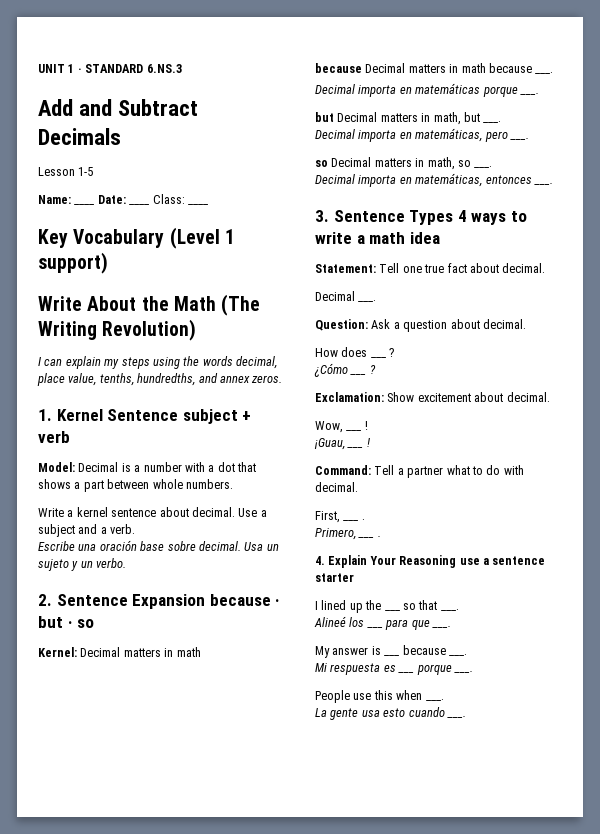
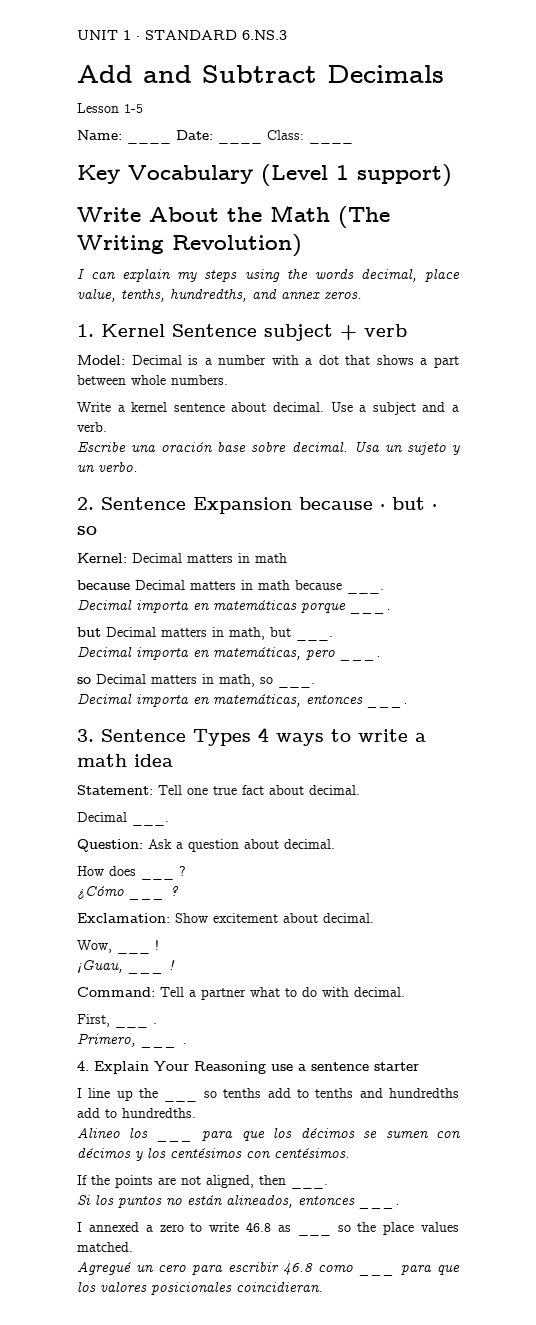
[321,600,347,610] lined -> [88,1088,111,1098] line
[418,600,459,611] [314,616,365,627] [366,619,451,630] [315,646,381,658] [384,655,400,656] [402,645,467,656] [315,663,396,675] [398,664,473,675] [315,690,444,703] [315,707,466,720] that ___. // Alineé los ___ para que ___. // My answer is ___ because ___. // Mi respuesta es ___ porque ___. // People use this when ___. // La gente usa esto cuando ___. -> [223,1088,460,1098] [77,1108,196,1118] [77,1128,149,1138] [156,1128,462,1142] [77,1148,350,1161] [77,1175,328,1189] [77,1195,400,1209] [77,1222,291,1232] [297,1232,331,1236] [337,1222,459,1235] [77,1242,133,1252] [77,1262,353,1275] [359,1265,460,1276] [77,1282,323,1295] tenths add to tenths and hundredths add to hundredths. // Alineo los ___ para que los décimos se sumen con décimos y los centésimos con centésimos. // If the points are not aligned, then ___. // Si los puntos no están alineados, entonces ___. // I annexed a zero to write 46.8 as ___ so the place values matched. // Agregué un cero para escribir 46.8 como ___ para que los valores posicionales coincidieran.

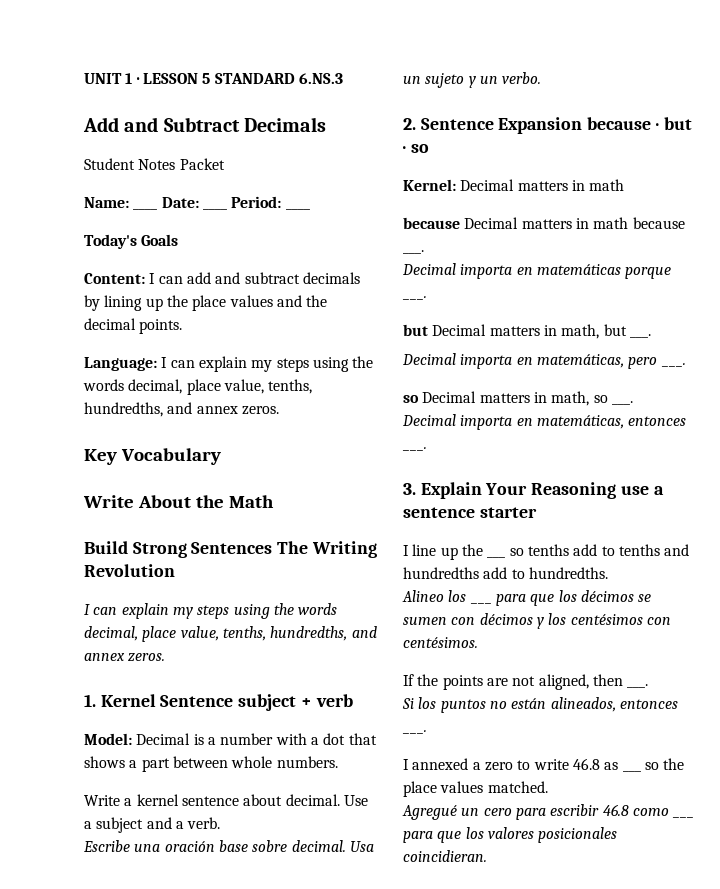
(140, 38) none -> [142,73,211,84] LESSON 5
[77,103,143,113] Lesson 1-5 -> [84,158,225,170] Student Notes Packet
[267,130,304,140] [309,140,353,144] Class: ____ -> [231,196,282,208] [285,208,310,210] [84,234,179,249] [84,272,360,284] [84,295,328,311] [84,318,183,334] [84,356,374,372] [83,379,313,395] [84,402,279,417] Period: ____ // Today's Goals // Content: I can add and subtract decimals by lining up the place values and the decimal points. // Language: I can explain my steps using the words decimal, place value, tenths, hundredths, and annex zeros.
[261,164,452,187] (Level 1 support) -> (221, 456) none
[338,206,390,228] [77,234,302,257] (The Writing Revolution) -> [84,541,377,558] [84,564,175,577] // Build Strong Sentences The Writing Revolution
[101,727,426,746] [77,754,173,767] [77,785,360,795] [77,812,169,826] [77,839,335,852] [77,866,136,876] [141,876,174,880] [179,866,186,876] [77,886,165,900] [170,886,179,896] [77,913,374,923] [77,940,150,954] [155,940,159,950] [77,960,164,974] [169,960,175,970] [77,987,405,1000] [77,1014,148,1028] [153,1023,157,1024] [77,1033,177,1048] [182,1043,187,1044] [77,1061,89,1071] Sentence Types 4 ways to write a math idea // Statement: Tell one true fact about decimal. // Decimal ___. // Question: Ask a question about decimal. // How does ___ ? // ¿Cómo ___ ? // Exclamation: Show excitement about decimal. // Wow, ___ ! // ¡Guau, ___ ! // Command: Tell a partner what to do with decimal. // First, ___ . // Primero, ___ . // 4. -> (416, 489) none

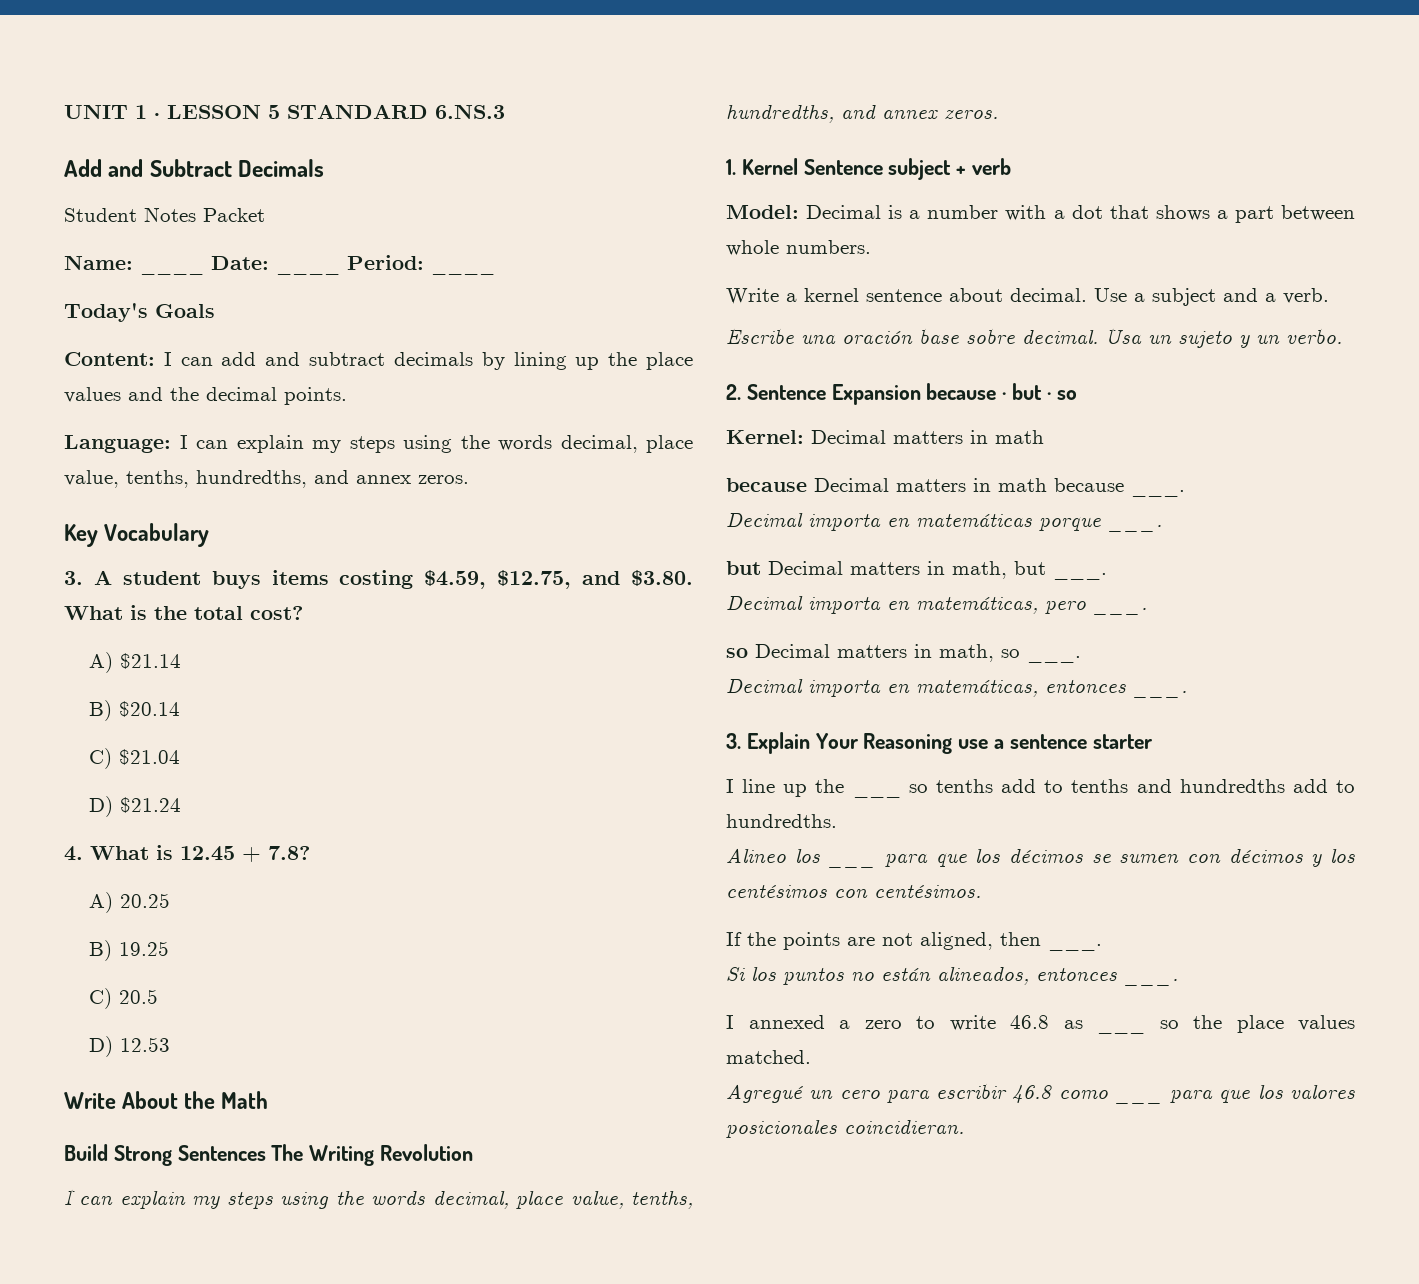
(221, 456) none -> [64,570,694,589] [64,605,303,620] [89,652,182,673] [89,700,181,721] [89,748,181,769] [89,796,182,817] [64,845,310,862] [89,892,171,913] [89,940,170,961] [89,988,159,1009] [89,1036,171,1057] // 3. A student buys items costing $4.59, $12.75, and $3.80. What is the total cost? // A) $21.14 // B) $20.14 // C) $21.04 // D) $21.24 // 4. What is 12.45 + 7.8? // A) 20.25 // B) 19.25 // C) 20.5 // D) 12.53

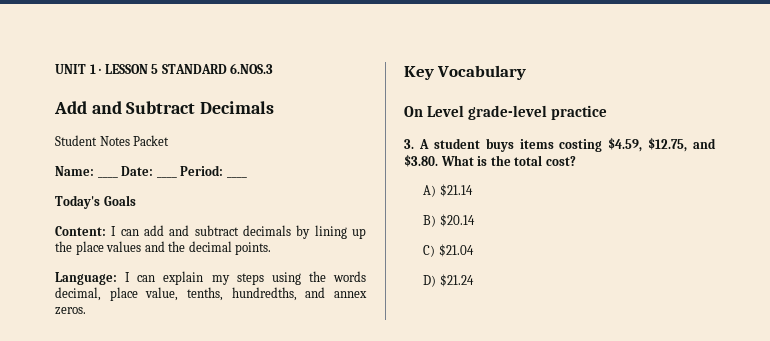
[435,104,505,119] 6.NS.3 -> [230,63,274,74] 6.NOS.3
(210, 535) none -> [404,105,608,120] // On Level grade-level practice
[64,845,310,862] [89,892,171,913] [89,940,170,961] [89,988,159,1009] [89,1036,171,1057] [64,1091,269,1109] [64,1144,474,1166] [64,1189,693,1209] [726,104,998,123] [726,158,1012,180] [726,205,1355,223] [726,240,871,256] [726,288,1329,306] [726,328,1342,348] [726,383,1077,405] [726,430,1044,444] [726,478,1185,497] [726,512,1162,532] [726,561,1107,580] [726,595,1147,615] [726,644,1081,663] [726,678,1187,698] [726,732,1152,754] [726,779,845,797] [852,793,901,798] [908,779,1355,793] [726,814,837,828] [726,848,820,863] [828,848,1355,868] [726,884,981,898] [726,932,1102,951] [726,966,1178,986] [726,1015,1083,1031] [1097,1029,1145,1034] [1159,1015,1355,1033] [726,1050,811,1064] [726,1083,1108,1103] [1114,1084,1355,1104] [726,1119,964,1138] // 4. What is 12.45 + 7.8? // A) 20.25 // B) 19.25 // C) 20.5 // D) 12.53 // Write About the Math // Build Strong Sentences The Writing Revolution // I can explain my steps using the words decimal, place value, tenths, hundredths, and annex zeros. // 1. Kernel Sentence subject + verb // Model: Decimal is a number with a dot that shows a part between whole numbers. // Write a kernel sentence about decimal. Use a subject and a verb. // Escribe una oración base sobre decimal. Usa un sujeto y un verbo. // 2. Sentence Expansion because · but · so // Kernel: Decimal matters in math // because Decimal matters in math because ___. // Decimal importa en matemáticas porque ___. // but Decimal matters in math, but ___. // Decimal importa en matemáticas, pero ___. // so Decimal matters in math, so ___. // Decimal importa en matemáticas, entonces ___. // 3. Explain Your Reasoning use a sentence starter // I line up the ___ so tenths add to tenths and hundredths add to hundredths. // Alineo los ___ para que los décimos se sumen con décimos y los centésimos con centésimos. // If the points are not aligned, then ___. // Si los puntos no están alineados, entonces ___. // I annexed a zero to write 46.8 as ___ so the place values matched. // Agregué un cero para escribir 46.8 como ___ para que los valores posicionales coincidieran. -> (474, 280) none

